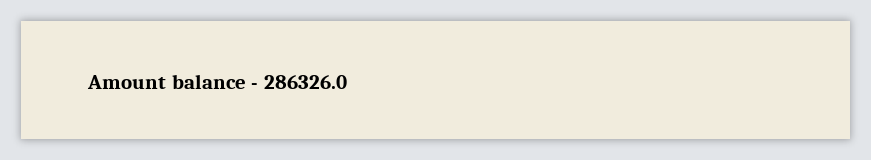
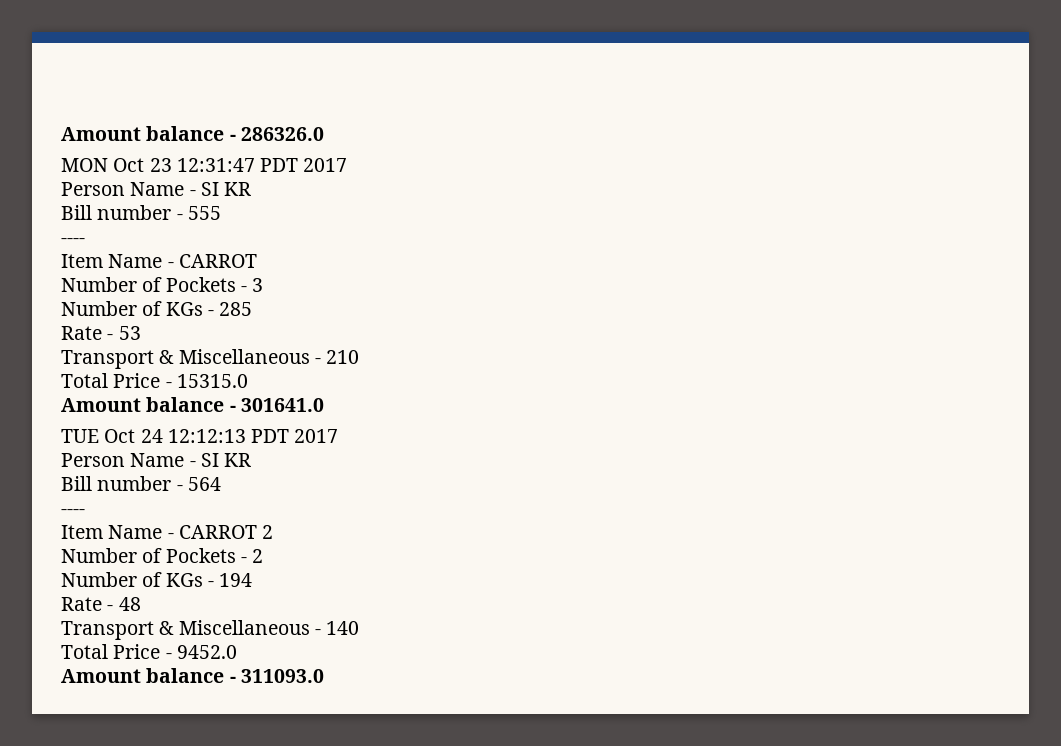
(347, 82) none -> [61,158,348,172] [61,182,252,196] [61,205,221,220] [61,238,85,244] [61,254,257,268] [61,277,264,292] [61,301,253,316] [61,326,141,340] [61,349,360,369] [61,373,248,388] [61,397,324,412] [61,429,339,443] [61,453,252,467] [61,476,221,491] [61,509,85,515] [61,525,274,539] [61,548,264,563] [61,572,253,587] [61,597,141,611] [61,620,360,640] [61,644,237,659] [61,668,324,683] // MON Oct 23 12:31:47 PDT 2017 // Person Name - SI KR // Bill number - 555 // ---- // Item Name - CARROT // Number of Pockets - 3 // Number of KGs - 285 // Rate - 53 // Transport & Miscellaneous - 210 // Total Price - 15315.0 // Amount balance - 301641.0 // TUE Oct 24 12:12:13 PDT 2017 // Person Name - SI KR // Bill number - 564 // ---- // Item Name - CARROT 2 // Number of Pockets - 2 // Number of KGs - 194 // Rate - 48 // Transport & Miscellaneous - 140 // Total Price - 9452.0 // Amount balance - 311093.0

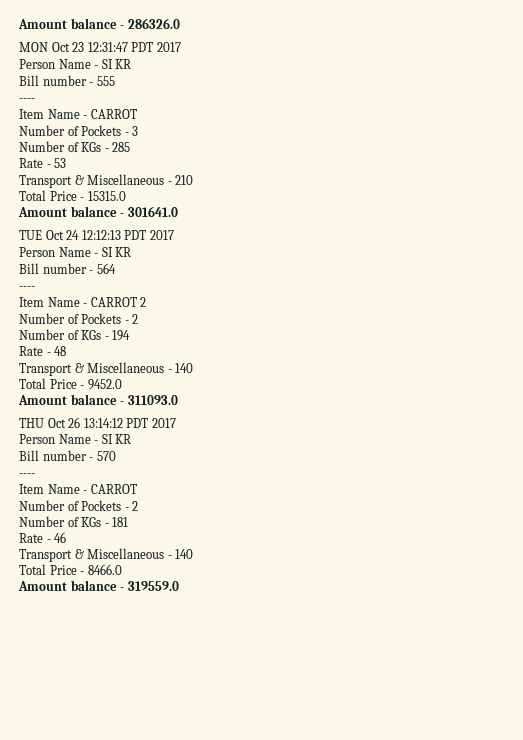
(324, 676) none -> [19,417,176,428] [19,434,132,444] [19,450,116,461] [19,473,35,477] [19,484,137,494] [19,500,139,511] [19,516,129,527] [19,532,67,543] [19,548,194,562] [19,564,122,575] [18,580,179,591] // THU Oct 26 13:14:12 PDT 2017 // Person Name - SI KR // Bill number - 570 // ---- // Item Name - CARROT // Number of Pockets - 2 // Number of KGs - 181 // Rate - 46 // Transport & Miscellaneous - 140 // Total Price - 8466.0 // Amount balance - 319559.0

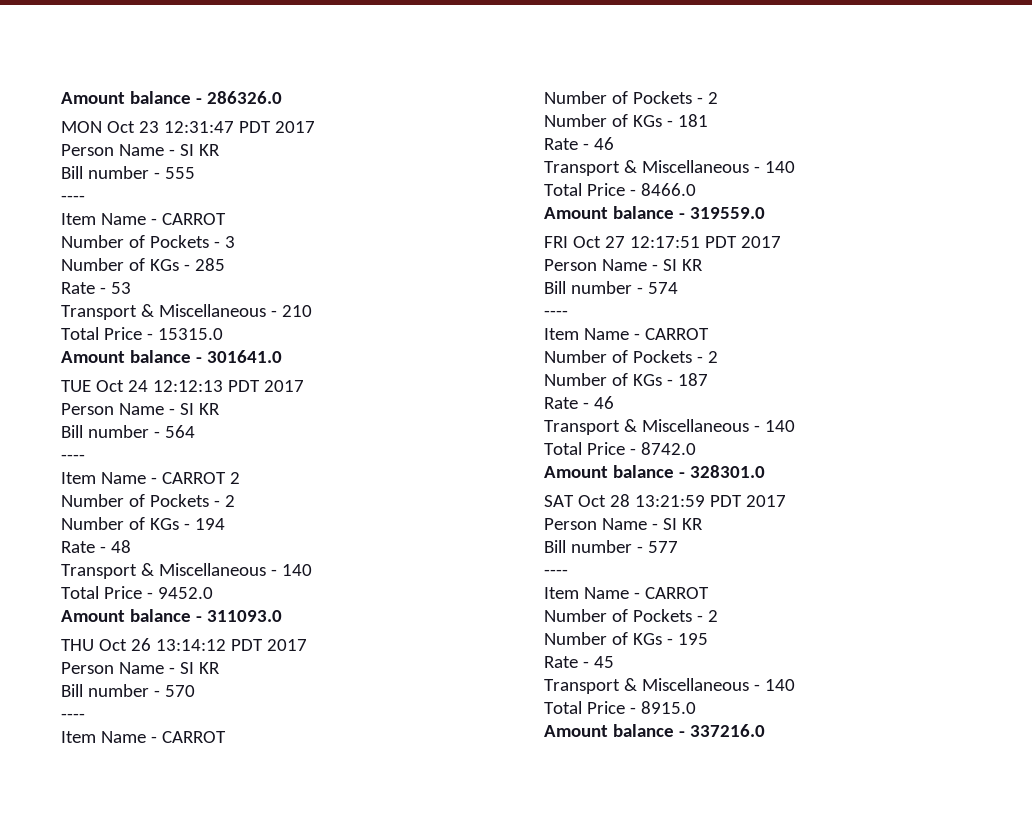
(179, 586) none -> [544,236,781,248] [544,259,703,271] [544,281,678,294] [544,310,568,317] [544,328,709,340] [544,350,718,363] [544,373,708,386] [544,396,614,409] [544,419,795,435] [544,442,696,455] [544,465,765,478] [544,494,786,507] [544,518,703,530] [544,540,678,553] [544,569,568,576] [544,587,709,599] [544,609,718,622] [544,632,708,645] [544,656,614,668] [544,678,795,694] [544,701,696,714] [544,724,765,737] // FRI Oct 27 12:17:51 PDT 2017 // Person Name - SI KR // Bill number - 574 // ---- // Item Name - CARROT // Number of Pockets - 2 // Number of KGs - 187 // Rate - 46 // Transport & Miscellaneous - 140 // Total Price - 8742.0 // Amount balance - 328301.0 // SAT Oct 28 13:21:59 PDT 2017 // Person Name - SI KR // Bill number - 577 // ---- // Item Name - CARROT // Number of Pockets - 2 // Number of KGs - 195 // Rate - 45 // Transport & Miscellaneous - 140 // Total Price - 8915.0 // Amount balance - 337216.0

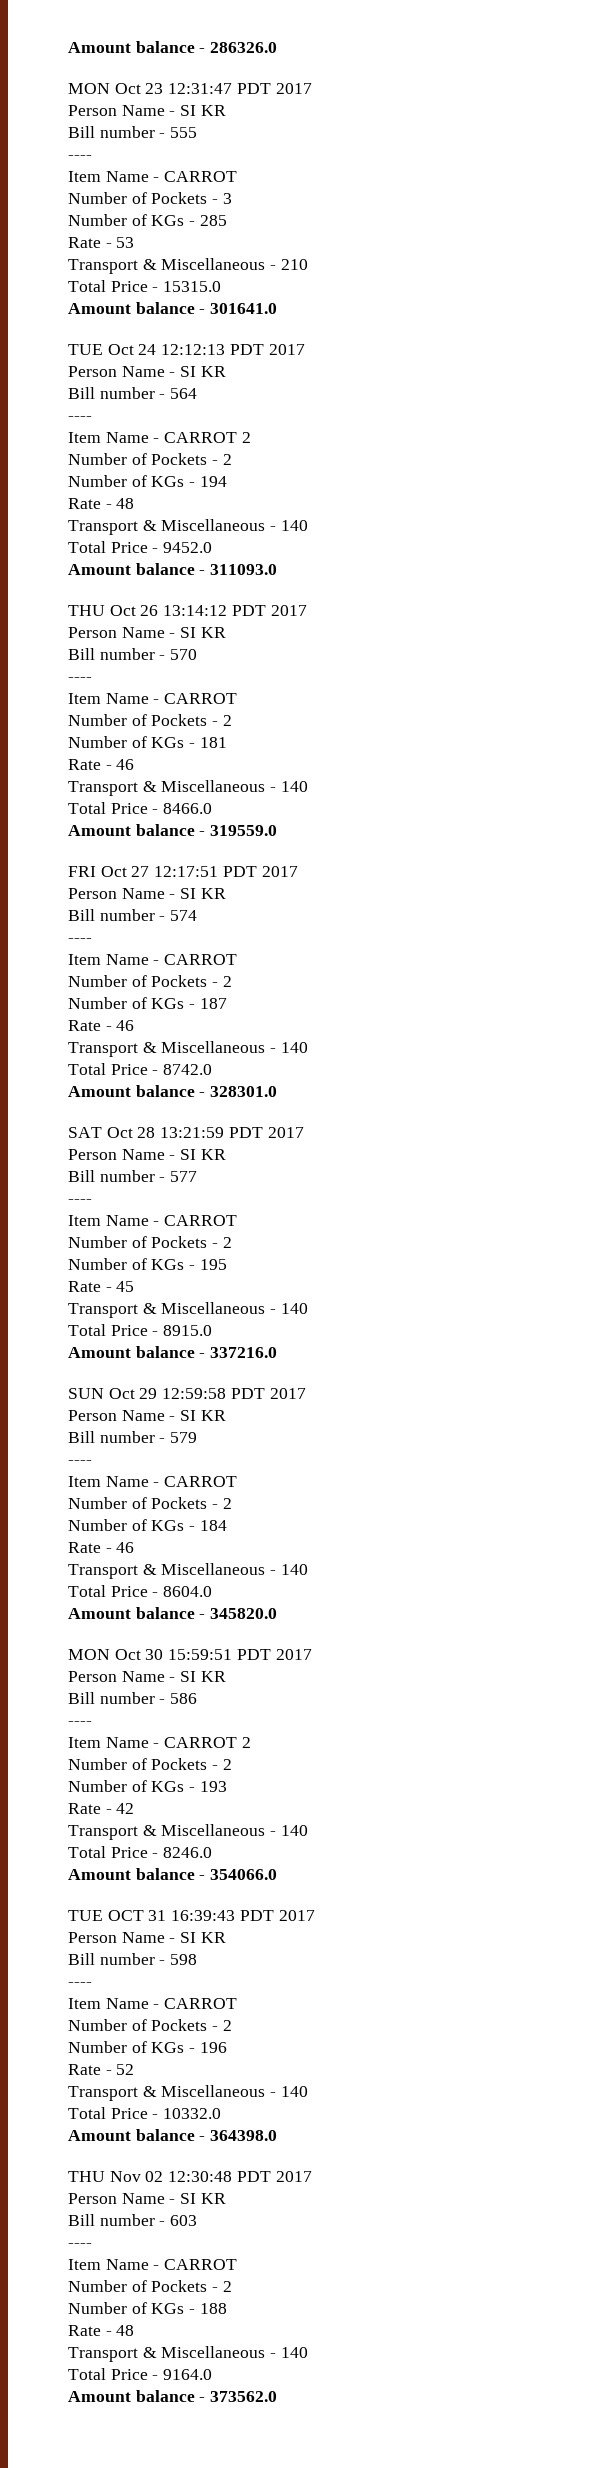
(765, 730) none -> [68,1388,306,1399] [68,1410,226,1421] [68,1431,198,1443] [68,1460,92,1465] [68,1476,238,1487] [68,1497,232,1509] [68,1519,227,1531] [68,1542,135,1553] [68,1563,308,1579] [68,1585,213,1597] [68,1607,278,1619] [68,1649,312,1660] [68,1671,226,1682] [68,1692,198,1704] [68,1721,92,1726] [68,1737,251,1748] [68,1758,232,1770] [68,1780,227,1792] [68,1803,135,1814] [68,1824,308,1840] [68,1846,213,1858] [68,1868,278,1880] [68,1910,315,1921] [68,1932,226,1943] [68,1953,198,1965] [68,1982,92,1987] [68,1998,238,2009] [68,2019,232,2031] [68,2041,227,2053] [68,2064,135,2075] [68,2085,308,2101] [68,2107,222,2119] [68,2129,278,2141] [68,2171,312,2182] [68,2193,226,2204] [68,2214,198,2226] [68,2243,92,2248] [68,2259,238,2270] [68,2280,232,2292] [68,2302,227,2314] [68,2325,135,2336] [68,2346,308,2362] [68,2368,213,2380] [68,2390,278,2402] // SUN Oct 29 12:59:58 PDT 2017 // Person Name - SI KR // Bill number - 579 // ---- // Item Name - CARROT // Number of Pockets - 2 // Number of KGs - 184 // Rate - 46 // Transport & Miscellaneous - 140 // Total Price - 8604.0 // Amount balance - 345820.0 // MON Oct 30 15:59:51 PDT 2017 // Person Name - SI KR // Bill number - 586 // ---- // Item Name - CARROT 2 // Number of Pockets - 2 // Number of KGs - 193 // Rate - 42 // Transport & Miscellaneous - 140 // Total Price - 8246.0 // Amount balance - 354066.0 // TUE OCT 31 16:39:43 PDT 2017 // Person Name - SI KR // Bill number - 598 // ---- // Item Name - CARROT // Number of Pockets - 2 // Number of KGs - 196 // Rate - 52 // Transport & Miscellaneous - 140 // Total Price - 10332.0 // Amount balance - 364398.0 // THU Nov 02 12:30:48 PDT 2017 // Person Name - SI KR // Bill number - 603 // ---- // Item Name - CARROT // Number of Pockets - 2 // Number of KGs - 188 // Rate - 48 // Transport & Miscellaneous - 140 // Total Price - 9164.0 // Amount balance - 373562.0

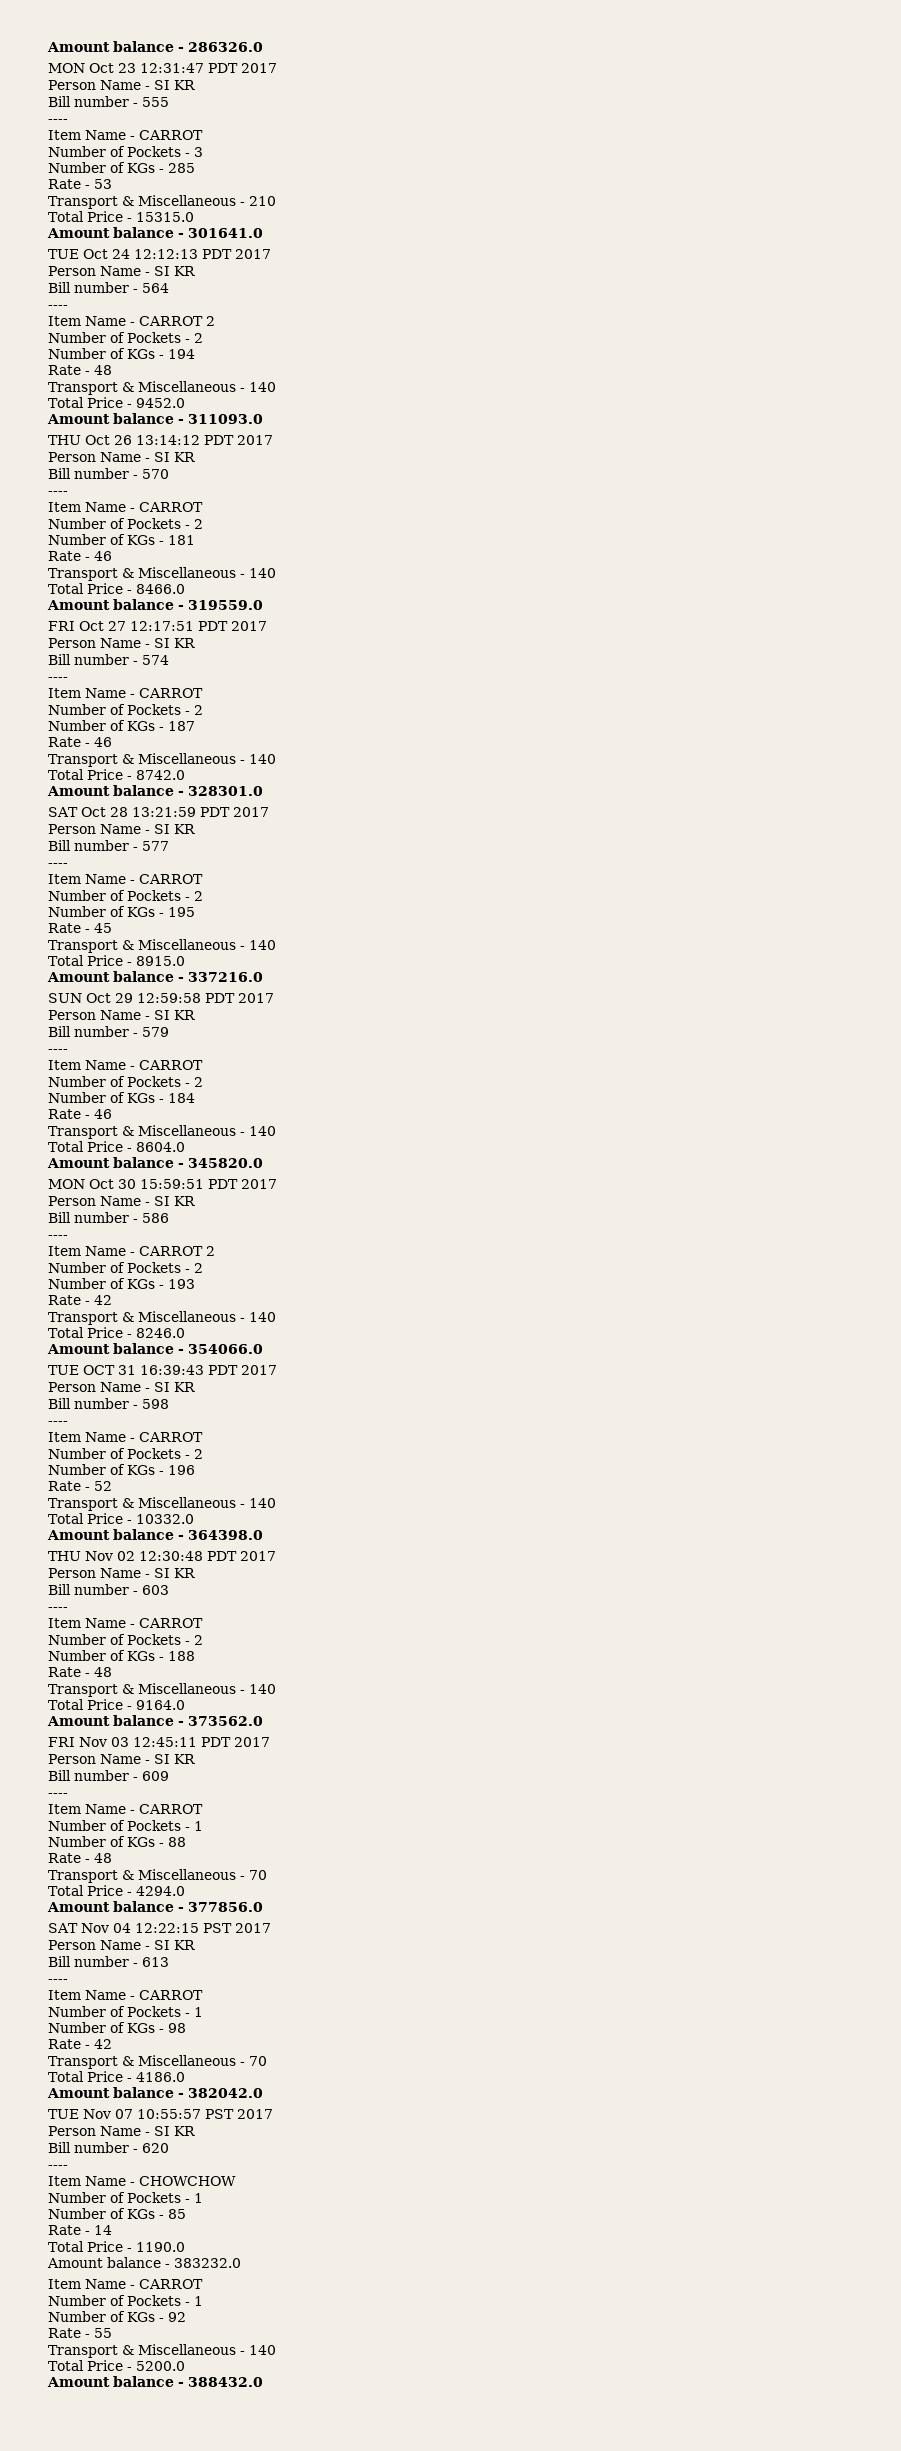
(278, 2396) none -> [48,1737,270,1747] [48,1754,195,1764] [48,1770,169,1781] [48,1793,68,1797] [48,1804,203,1814] [48,1820,203,1831] [48,1836,186,1847] [48,1853,112,1863] [48,1869,267,1883] [48,1885,185,1896] [47,1901,263,1912] [48,1923,271,1933] [48,1940,195,1950] [48,1956,169,1967] [48,1979,68,1983] [48,1990,203,2000] [48,2006,203,2017] [48,2022,186,2033] [48,2039,112,2049] [48,2055,267,2069] [48,2071,185,2082] [47,2087,263,2098] [48,2109,273,2119] [48,2126,195,2136] [48,2142,169,2153] [48,2165,68,2169] [48,2176,236,2186] [48,2192,203,2203] [48,2208,186,2219] [48,2225,112,2235] [48,2241,185,2252] [47,2257,241,2268] [48,2279,203,2289] [48,2295,203,2306] [48,2311,186,2322] [48,2328,112,2338] [48,2344,276,2358] [48,2360,185,2371] [47,2376,263,2387] // FRI Nov 03 12:45:11 PDT 2017 // Person Name - SI KR // Bill number - 609 // ---- // Item Name - CARROT // Number of Pockets - 1 // Number of KGs - 88 // Rate - 48 // Transport & Miscellaneous - 70 // Total Price - 4294.0 // Amount balance - 377856.0 // SAT Nov 04 12:22:15 PST 2017 // Person Name - SI KR // Bill number - 613 // ---- // Item Name - CARROT // Number of Pockets - 1 // Number of KGs - 98 // Rate - 42 // Transport & Miscellaneous - 70 // Total Price - 4186.0 // Amount balance - 382042.0 // TUE Nov 07 10:55:57 PST 2017 // Person Name - SI KR // Bill number - 620 // ---- // Item Name - CHOWCHOW // Number of Pockets - 1 // Number of KGs - 85 // Rate - 14 // Total Price - 1190.0 // Amount balance - 383232.0 // Item Name - CARROT // Number of Pockets - 1 // Number of KGs - 92 // Rate - 55 // Transport & Miscellaneous - 140 // Total Price - 5200.0 // Amount balance - 388432.0

